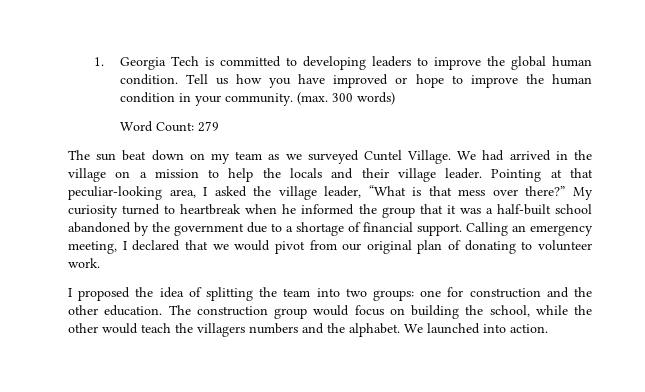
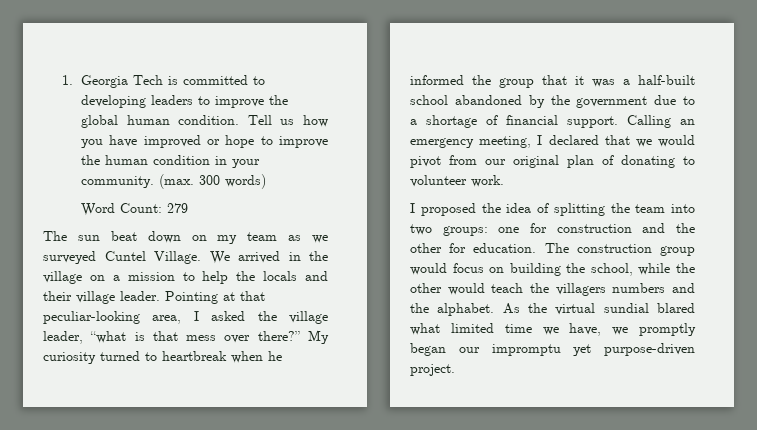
[482,150,505,161] had -> (230, 257) none
[368,185,406,196] “What -> [90,331,127,343] “what
(98, 310) none -> [449,243,467,253] for
[404,323,548,334] We launched into action. -> [502,303,695,315] [410,323,696,336] [410,343,695,356] [410,364,455,376] As the virtual sundial blared what limited time we have, we promptly began our impromptu yet purpose-driven project.

